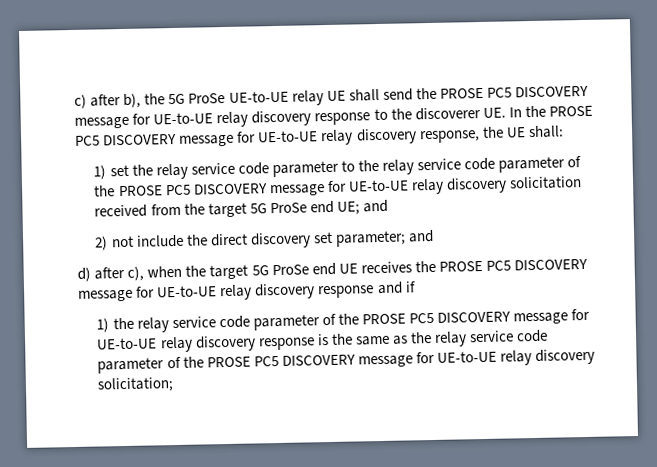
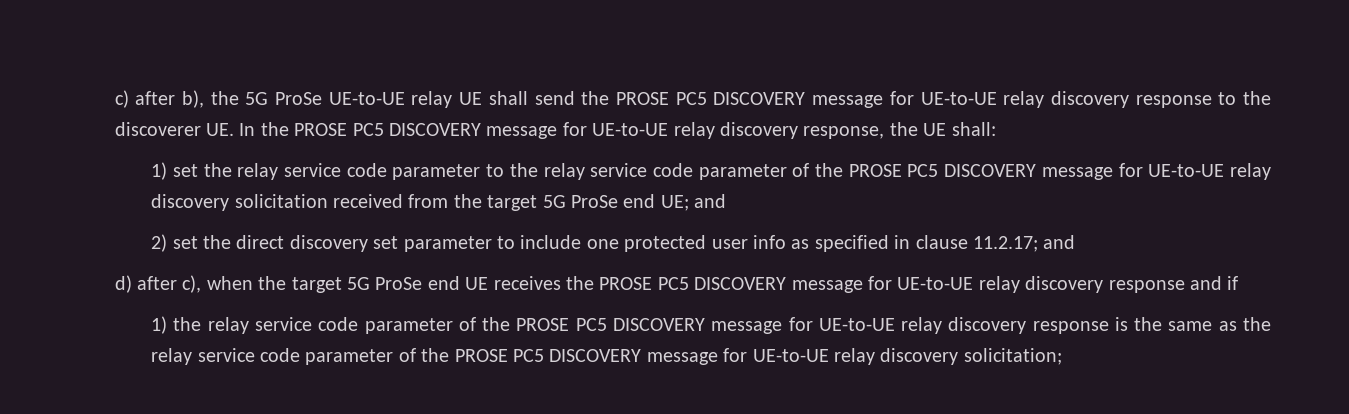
[111,234,184,248] not include -> [172,236,198,249] set
[334,230,406,247] parameter; -> [403,235,1038,252] parameter to include one protected user info as specified in clause 11.2.17;

